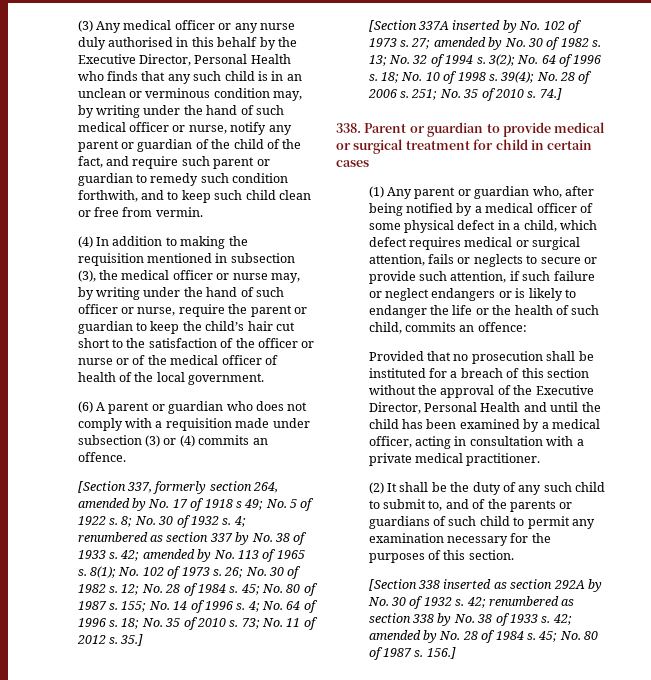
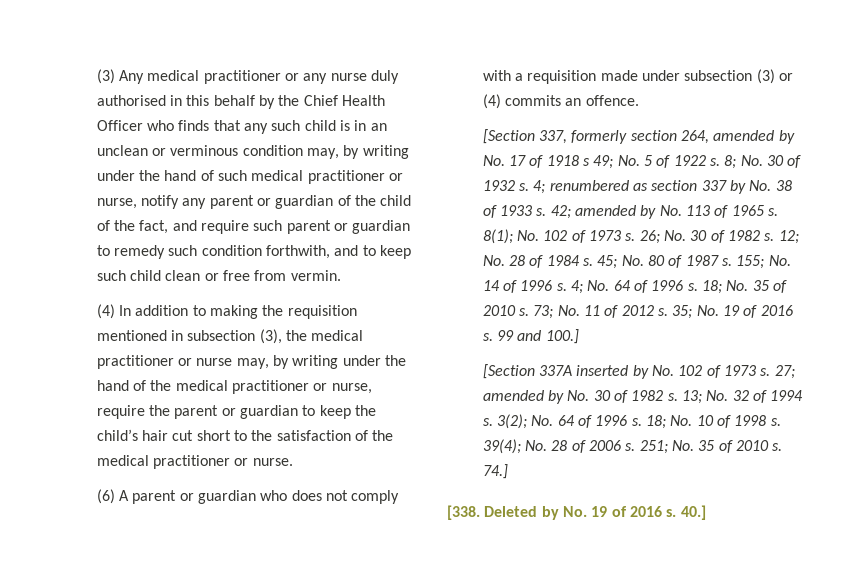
[174,20,215,30] officer -> [203,70,281,84] practitioner
[77,54,291,66] Executive Director, Personal Health -> [303,95,386,106] [96,120,143,131] Chief Health Officer
[129,122,170,132] officer -> [307,170,385,184] practitioner
[172,270,213,280] officer -> [96,355,174,369] practitioner
[255,287,284,297] [77,304,118,314] such officer -> [150,380,310,394] the medical practitioner
[257,338,315,348] [77,355,278,365] [77,372,265,385] officer or nurse or of the medical officer of health of the local government. -> [96,455,293,469] medical practitioner or nurse.
[120,634,144,646] 35.] -> [672,305,793,319] [482,329,579,344] 35; No. 19 of 2016 s. 99 and 100.]
[336,122,606,137] [336,139,593,154] [336,160,369,167] [368,186,594,199] [368,203,593,216] [368,220,597,233] [368,237,581,250] [368,254,597,267] [368,271,595,284] [368,288,576,301] [368,305,600,318] [368,322,527,334] [368,351,594,364] [368,368,589,378] [368,385,594,398] [368,402,601,414] [368,419,600,432] [368,436,584,449] [368,453,541,466] [368,482,606,495] [368,499,573,512] [368,516,595,529] [368,533,551,546] [368,550,514,563] [368,579,602,592] [367,596,575,609] [368,613,572,626] [368,630,599,643] [368,647,456,660] 338. Parent or guardian to provide medical or surgical treatment for child in certain cases // (1) Any parent or guardian who, after being notified by a medical officer of some physical defect in a child, which defect requires medical or surgical attention, fails or neglects to secure or provide such attention, if such failure or neglect endangers or is likely to endanger the life or the health of such child, commits an offence: // Provided that no prosecution shall be instituted for a breach of this section without the approval of the Executive Director, Personal Health and until the child has been examined by a medical officer, acting in consultation with a private medical practitioner. // (2) It shall be the duty of any such child to submit to, and of the parents or guardians of such child to permit any examination necessary for the purposes of this section. // [Section 338 inserted as section 292A by No. 30 of 1932 s. 42; renumbered as section 338 by No. 38 of 1933 s. 42; amended by No. 28 of 1984 s. 45; No. 80 of 1987 s. 156.] -> [447,505,706,520] [338. Deleted by No. 19 of 2016 s. 40.]

